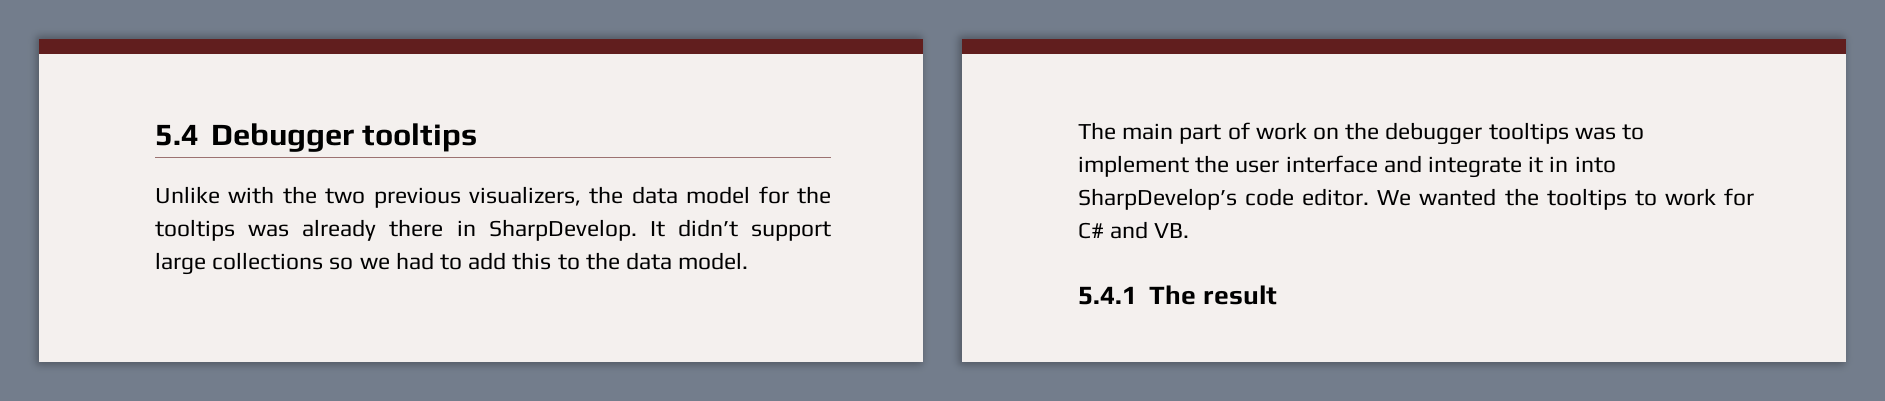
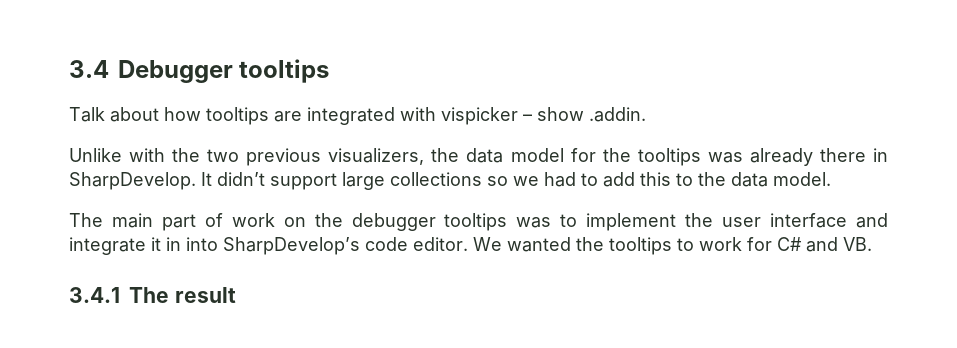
[155,124,199,146] 5.4 -> [69,60,109,78] 3.4
(477, 137) none -> [69,107,646,125] // Talk about how tooltips are integrated with vispicker – show .addin.
[1078,286,1137,305] 5.4.1 -> [69,287,120,303] 3.4.1

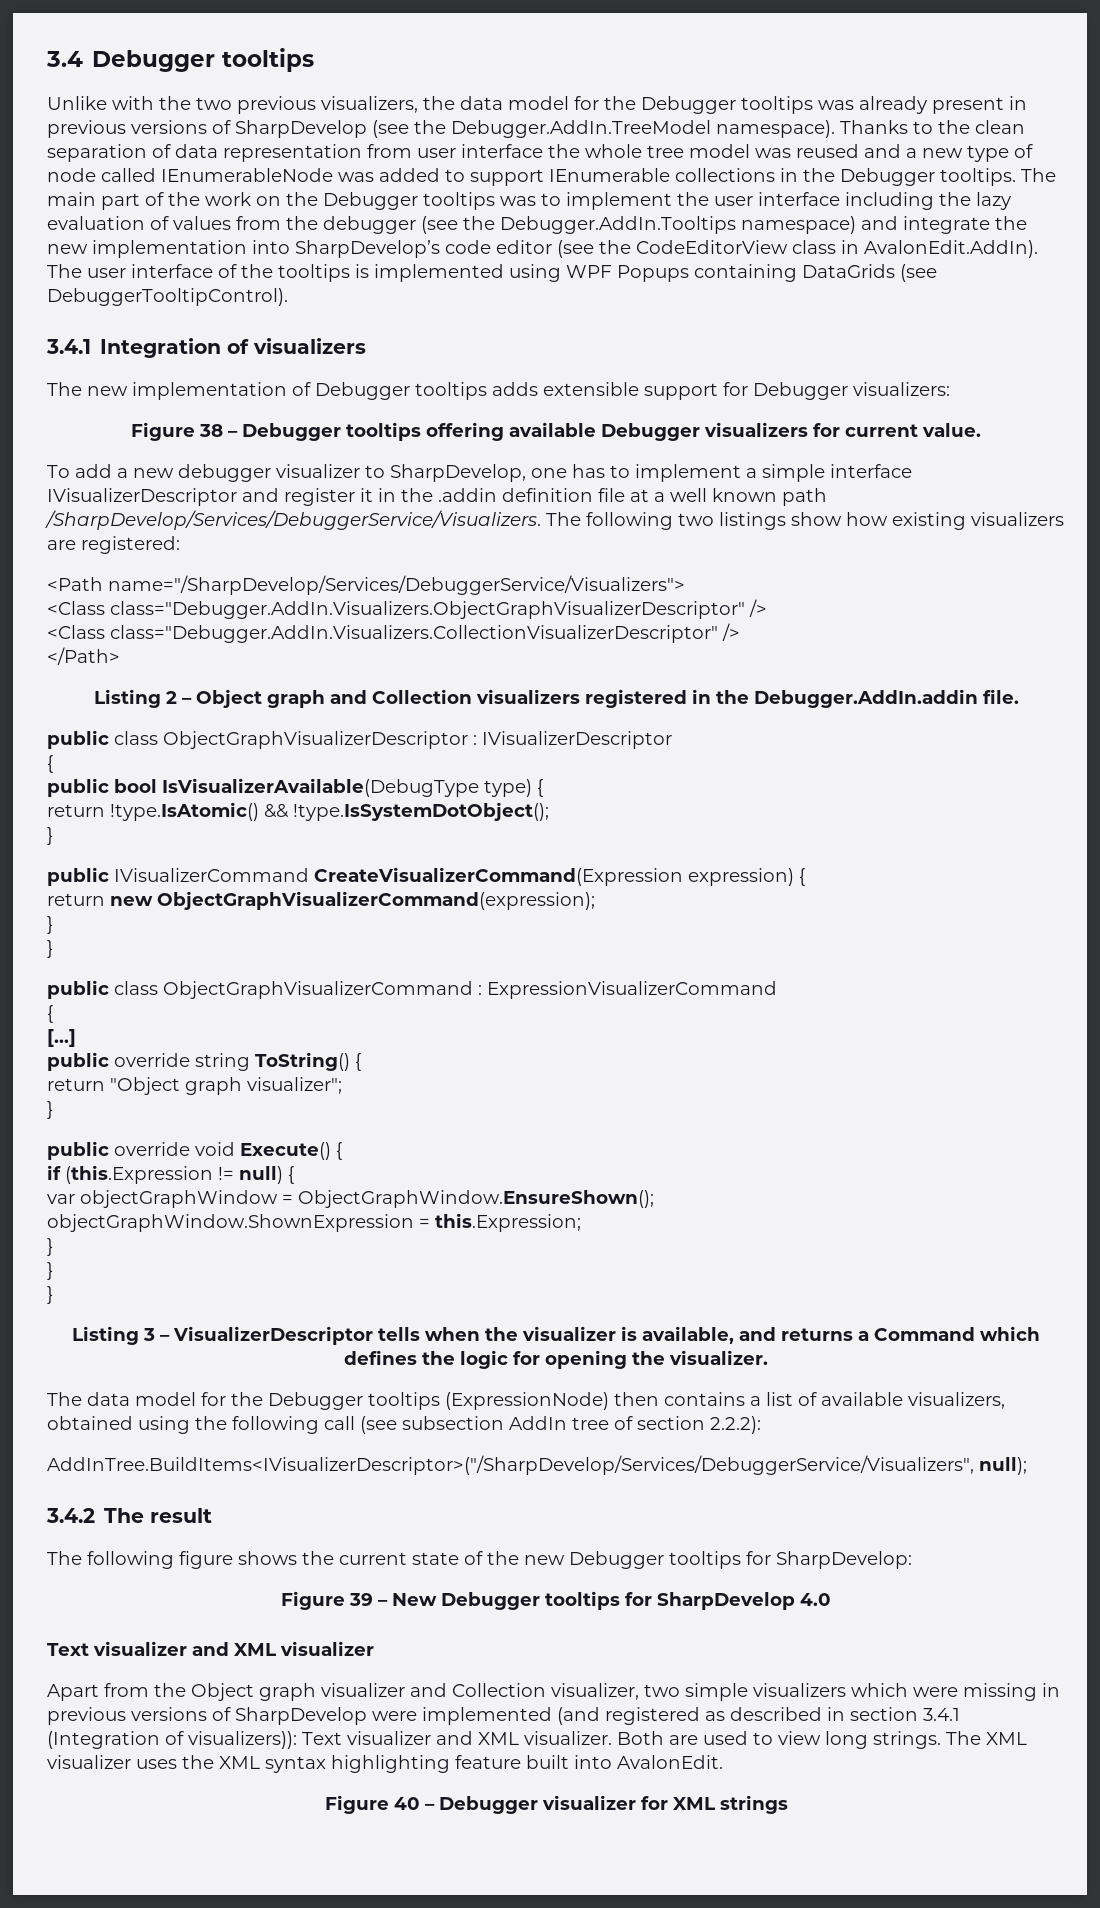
[69,107,646,125] // Talk about how tooltips are integrated with vispicker – show .addin. -> (315, 60) none
(631, 155) none -> [641,96,736,114] Debugger
[819,148,889,162] [69,172,831,190] there in SharpDevelop. It didn’t support large collections so we had to add this to the data model. // -> [932,96,1027,114] [47,120,1025,138] [47,144,1033,162] [47,168,1016,186] present in previous versions of SharpDevelop (see the Debugger.AddIn.TreeModel namespace). Thanks to the clean separation of data representation from user interface the whole tree model was reused and a new type of node called IEnumerableNode was added to support IEnumerable collections in the Debugger tooltips.
(223, 220) none -> [168,192,200,206] the
[351,213,436,231] debugger -> [323,192,418,210] Debugger
[855,213,888,228] [69,237,872,255] [69,287,236,303] and integrate it in into SharpDevelop’s code editor. We wanted the tooltips to work for C# and VB. // 3.4.1 The result -> [845,192,1011,210] [47,216,1027,234] [47,240,1038,258] [47,264,937,282] [47,288,288,306] [46,338,367,358] [47,382,950,400] [131,422,981,441] [47,464,912,482] [47,488,827,506] [45,510,1064,530] [47,536,180,554] [47,575,685,595] [47,599,767,619] [47,623,740,643] [47,647,120,665] [93,689,1019,708] [47,730,672,749] [47,755,53,773] [47,778,543,797] [47,802,549,821] [47,827,53,845] [47,867,805,886] [47,891,595,910] [47,916,53,934] [47,940,53,958] [47,980,777,999] [47,1005,53,1023] [47,1029,76,1047] [47,1052,361,1071] [47,1077,342,1095] [47,1101,53,1119] [47,1141,342,1160] [47,1165,294,1184] [47,1190,654,1208] [47,1213,581,1232] [47,1238,53,1256] [47,1262,53,1280] [47,1286,53,1304] [72,1326,1040,1345] [344,1350,768,1369] [47,1392,1005,1410] [47,1416,761,1434] [47,1455,1027,1475] [46,1508,213,1523] [47,1551,912,1569] [281,1591,831,1610] [47,1641,374,1656] [47,1683,1060,1701] [47,1707,960,1725] [47,1731,1027,1749] [47,1755,723,1773] [324,1795,788,1814] including the lazy evaluation of values from the debugger (see the Debugger.AddIn.Tooltips namespace) and integrate the new implementation into SharpDevelop’s code editor (see the CodeEditorView class in AvalonEdit.AddIn). The user interface of the tooltips is implemented using WPF Popups containing DataGrids (see DebuggerTooltipControl). // 3.4.1 Integration of visualizers // The new implementation of Debugger tooltips adds extensible support for Debugger visualizers: // Figure 38 – Debugger tooltips offering available Debugger visualizers for current value. // To add a new debugger visualizer to SharpDevelop, one has to implement a simple interface IVisualizerDescriptor and register it in the .addin definition file at a well known path /SharpDevelop/Services/DebuggerService/Visualizers. The following two listings show how existing visualizers are registered: // <Path name="/SharpDevelop/Services/DebuggerService/Visualizers"> // <Class class="Debugger.AddIn.Visualizers.ObjectGraphVisualizerDescriptor" /> // <Class class="Debugger.AddIn.Visualizers.CollectionVisualizerDescriptor" /> // </Path> // Listing 2 – Object graph and Collection visualizers registered in the Debugger.AddIn.addin file. // public class ObjectGraphVisualizerDescriptor : IVisualizerDescriptor // { // public bool IsVisualizerAvailable(DebugType type) { // return !type.IsAtomic() && !type.IsSystemDotObject(); // } // public IVisualizerCommand CreateVisualizerCommand(Expression expression) { // return new ObjectGraphVisualizerCommand(expression); // } // } // public class ObjectGraphVisualizerCommand : ExpressionVisualizerCommand // { // [...] // public override string ToString() { // return "Object graph visualizer"; // } // public override void Execute() { // if (this.Expression != null) { // var objectGraphWindow = ObjectGraphWindow.EnsureShown(); // objectGraphWindow.ShownExpression = this.Expression; // } // } // } // Listing 3 – VisualizerDescriptor tells when the visualizer is available, and returns a Command which defines the logic for opening the visualizer. // The data model for the Debugger tooltips (ExpressionNode) then contains a list of available visualizers, obtained using the following call (see subsection AddIn tree of section 2.2.2): // AddInTree.BuildItems<IVisualizerDescriptor>("/SharpDevelop/Services/DebuggerService/Visualizers", null); // 3.4.2 The result // The following figure shows the current state of the new Debugger tooltips for SharpDevelop: // Figure 39 – New Debugger tooltips for SharpDevelop 4.0 // Text visualizer and XML visualizer // Apart from the Object graph visualizer and Collection visualizer, two simple visualizers which were missing in previous versions of SharpDevelop were implemented (and registered as described in section 3.4.1 (Integration of visualizers)): Text visualizer and XML visualizer. Both are used to view long strings. The XML visualizer uses the XML syntax highlighting feature built into AvalonEdit. // Figure 40 – Debugger visualizer for XML strings

